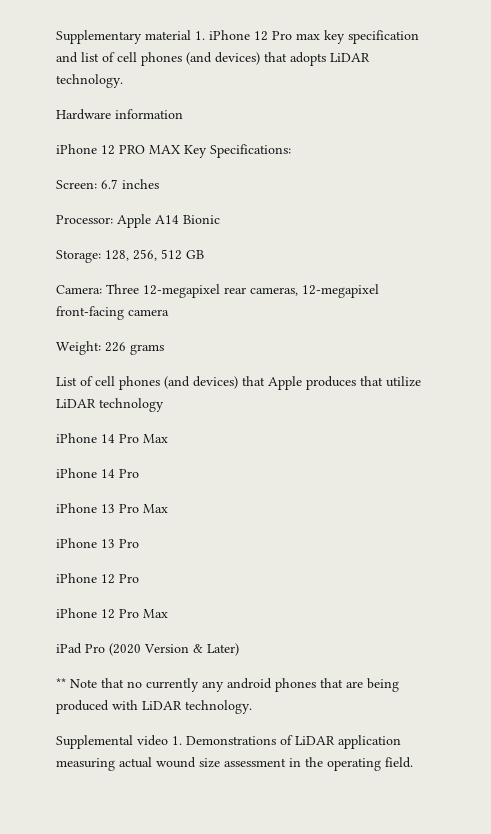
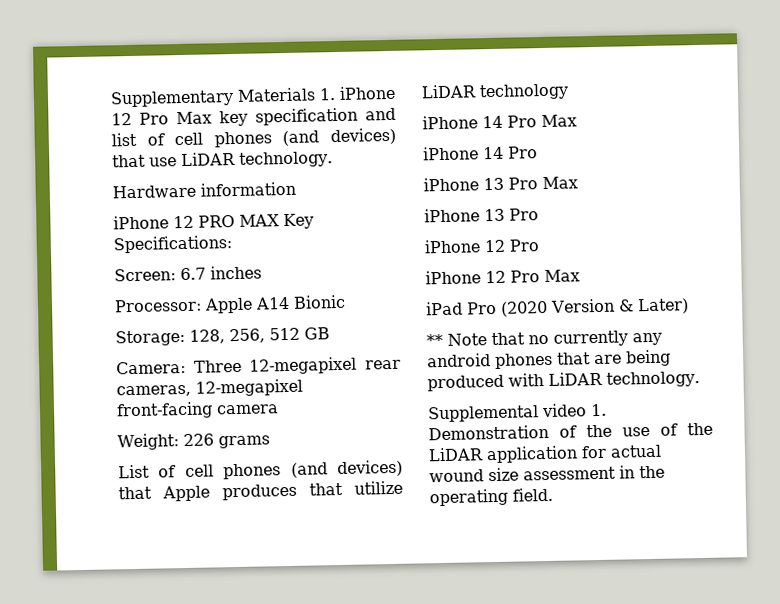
[145,30,191,40] material -> [237,87,316,102] Materials
[296,33,320,40] max -> [176,111,212,125] Max
[290,52,326,66] adopts -> [149,157,177,167] use
[186,735,293,745] Demonstrations of -> [428,422,713,441] Demonstration of the use of the
[56,758,115,771] measuring -> [581,445,607,459] for

